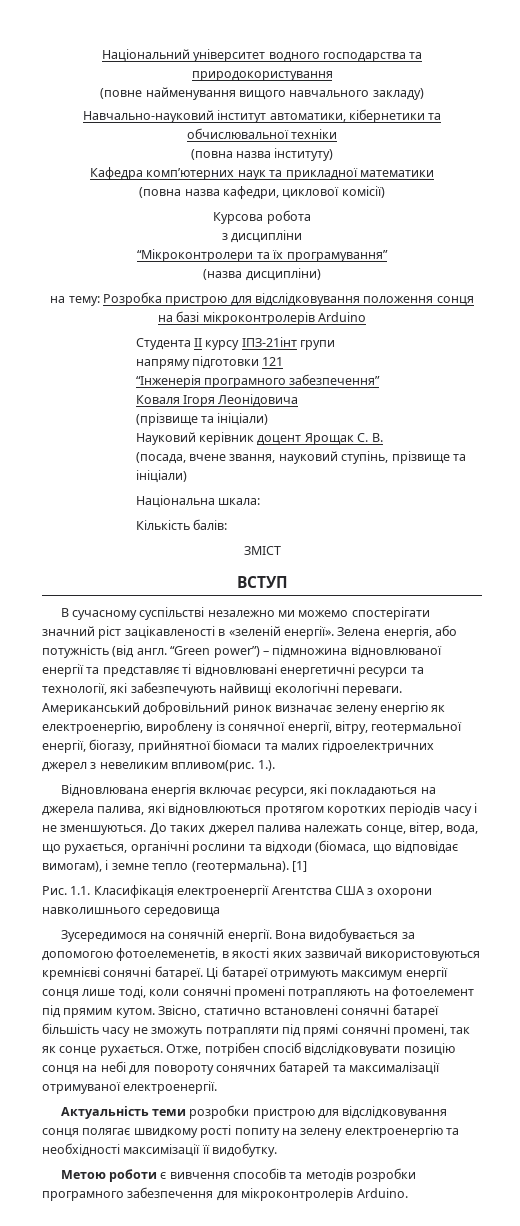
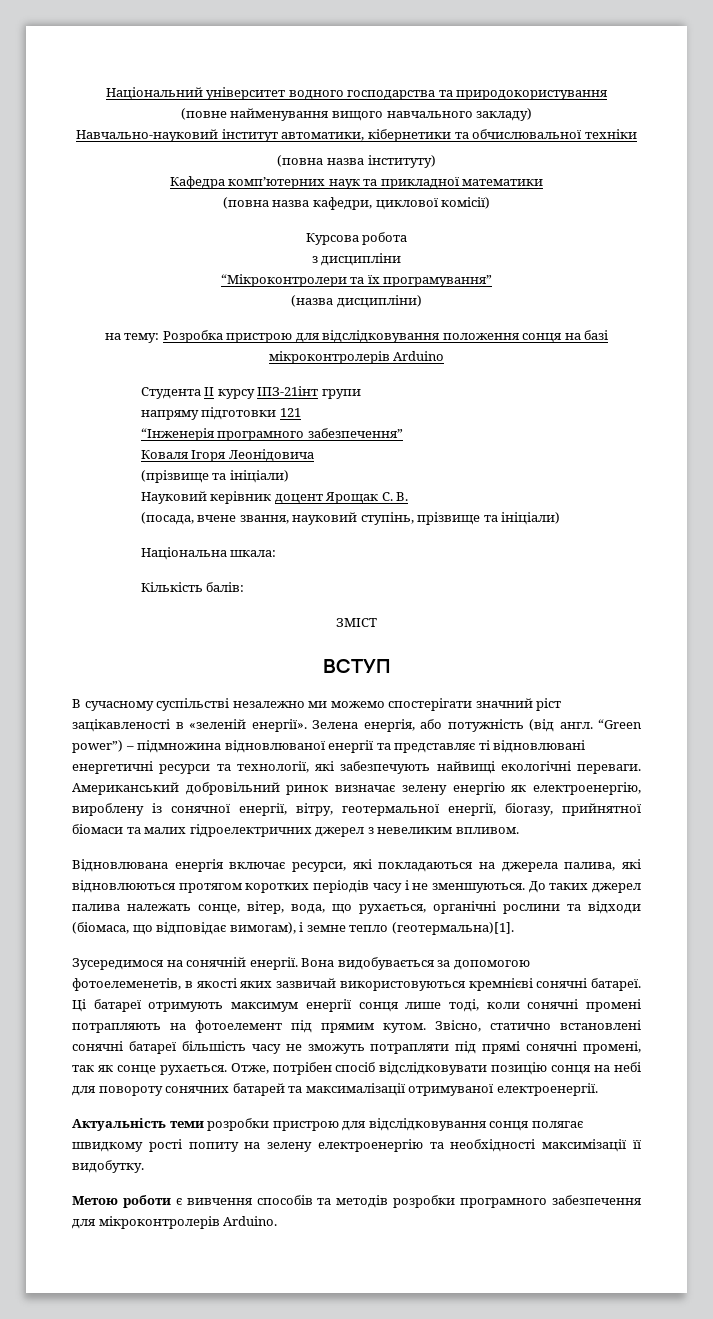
[171,760,275,772] впливом(рис. 1.). -> [455,827,519,834] впливом.
[191,861,307,873] [42,885,432,898] [42,907,221,917] (геотермальна). [1] // Рис. 1.1. Класифікація електроенергії Агентства США з охорони навколишнього середовища -> [391,922,514,935] (геотермальна)[1].

